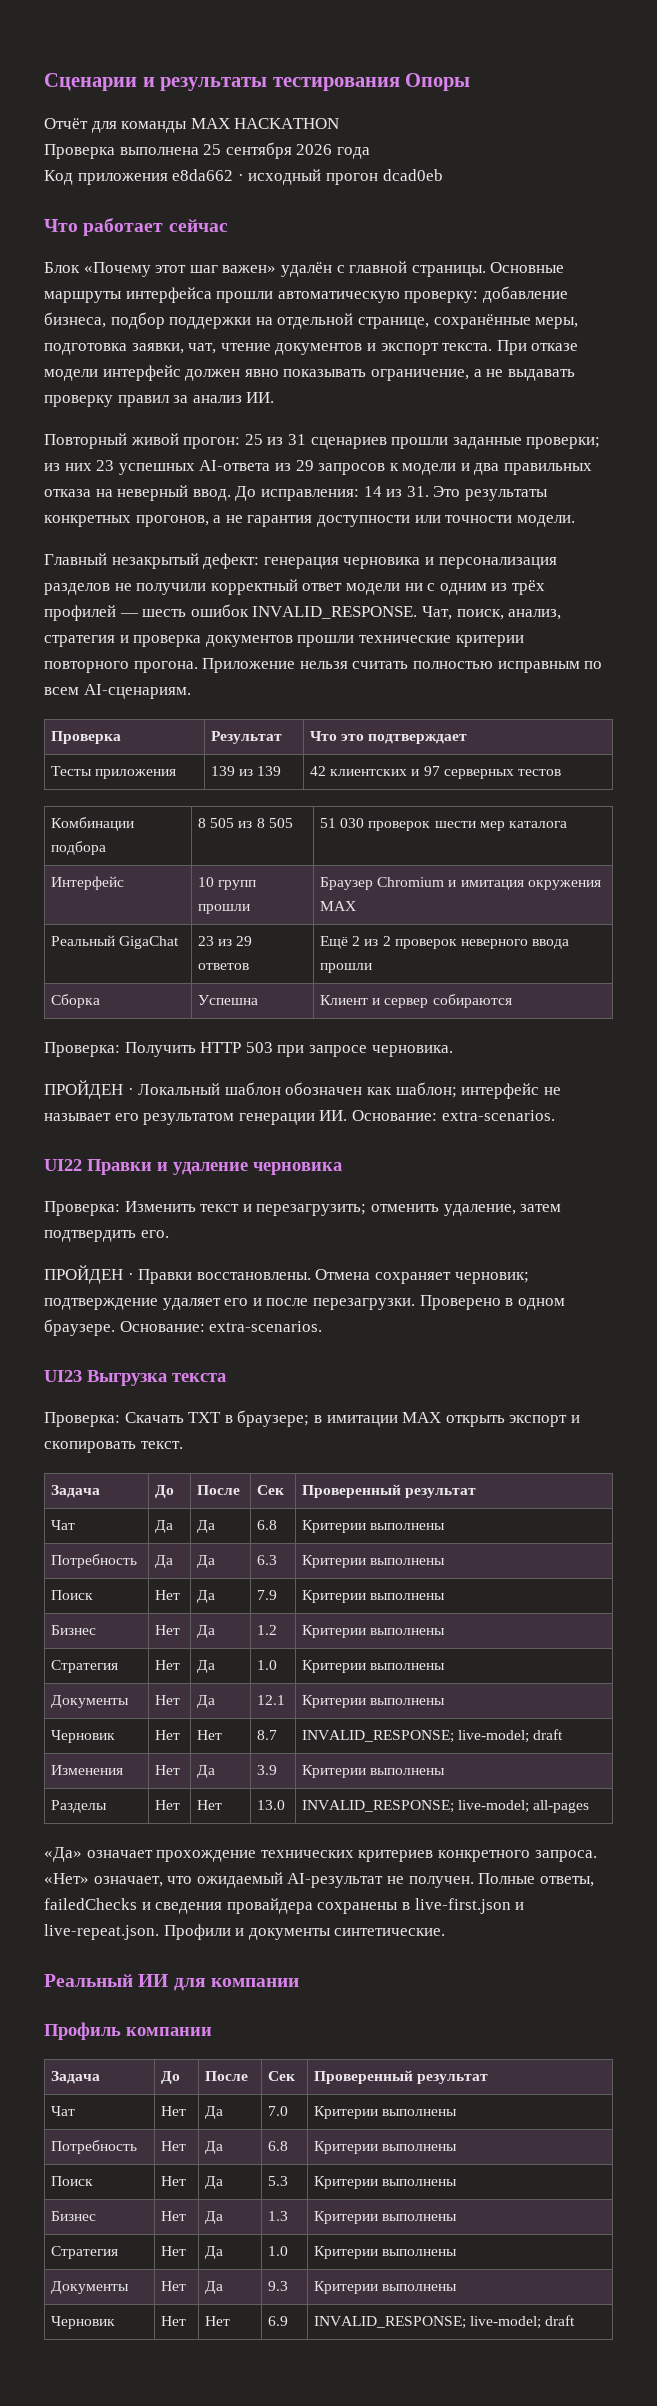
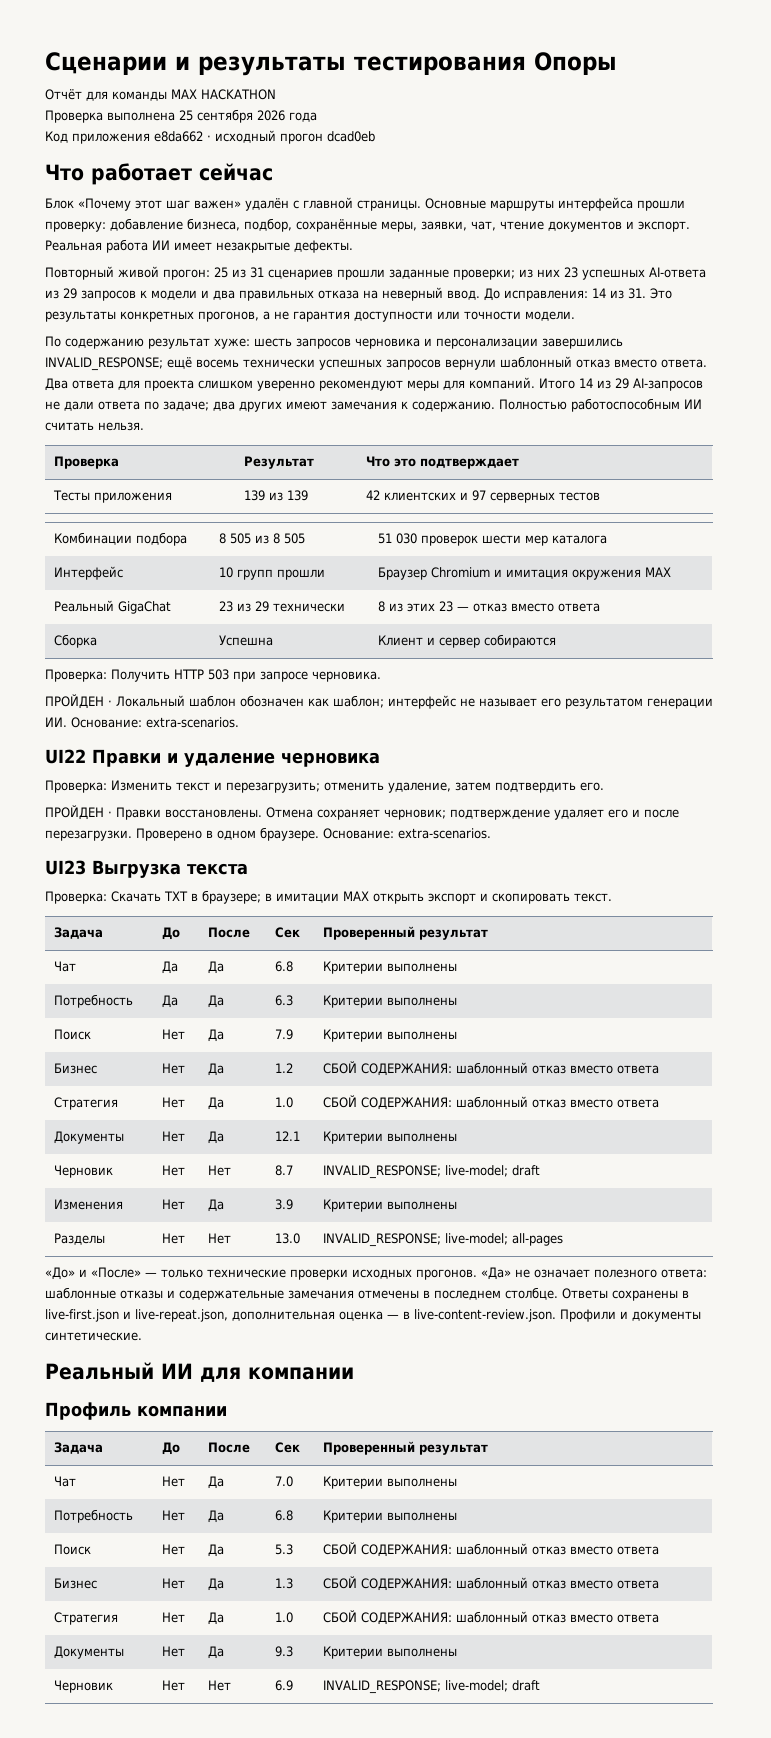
[277,291,400,303] автоматическую -> (685, 205) none
[110,312,429,329] подбор поддержки на отдельной странице, -> [244,218,292,232] подбор,
[44,343,127,355] подготовка -> (417, 226) none
[380,340,579,355] [44,365,575,381] [44,392,275,407] экспорт текста. При отказе модели интерфейс должен явно показывать ограничение, а не выдавать проверку правил за анализ ИИ. -> [638,221,690,232] [45,239,353,253] экспорт. Реальная работа ИИ имеет незакрытые дефекты.
[44,553,557,569] [44,579,545,595] [44,604,562,621] [44,635,524,647] [44,658,603,673] [44,684,191,699] Главный незакрытый дефект: генерация черновика и персонализация разделов не получили корректный ответ модели ни с одним из трёх профилей — шесть ошибок INVALID_RESPONSE. Чат, поиск, анализ, стратегия и проверка документов прошли технические критерии повторного прогона. Приложение нельзя считать полностью исправным по всем AI-сценариям. -> [45,336,623,349] [45,356,707,371] [45,377,703,391] [45,398,702,412] [45,422,144,431] По содержанию результат хуже: шесть запросов черновика и персонализации завершились INVALID_RESPONSE; ещё восемь технически успешных запросов вернули шаблонный отказ вместо ответа. Два ответа для проекта слишком уверенно рекомендуют меры для компаний. Итого 14 из 29 AI-запросов не дали ответа по задаче; два других имеют замечания к содержанию. Полностью работоспособным ИИ считать нельзя.
[197,963,249,970] [319,936,570,949] [319,963,372,973] ответов | Ещё 2 из 2 проверок неверного ввода прошли -> [272,603,345,612] [377,601,600,612] технически | 8 из этих 23 — отказ вместо ответа
[301,1625,446,1638] [50,1660,118,1673] [154,1660,180,1670] [196,1660,215,1673] [256,1660,277,1670] [301,1660,446,1673] Критерии выполнены // Стратегия | Нет | Да | 1.0 | Критерии выполнены -> [322,1061,659,1076] [53,1097,118,1110] [161,1097,185,1108] [207,1097,224,1110] [274,1097,293,1108] [322,1095,659,1110] СБОЙ СОДЕРЖАНИЯ: шаблонный отказ вместо ответа // Стратегия | Нет | Да | 1.0 | СБОЙ СОДЕРЖАНИЯ: шаблонный отказ вместо ответа
[44,1847,597,1862] [44,1872,594,1888] [44,1898,525,1914] [44,1924,159,1940] «Да» означает прохождение технических критериев конкретного запроса. «Нет» означает, что ожидаемый AI-результат не получен. Полные ответы, failedChecks и сведения провайдера сохранены в live-first.json и live-repeat.json. -> [45,1267,707,1280] [45,1287,689,1301] [45,1309,556,1322] «До» и «После» — только технические проверки исходных прогонов. «Да» не означает полезного ответа: шаблонные отказы и содержательные замечания отмечены в последнем столбце. Ответы сохранены в live-first.json и live-repeat.json, дополнительная оценка — в live-content-review.json.
[313,2176,458,2189] [50,2211,96,2221] [160,2211,186,2221] [204,2211,223,2224] [267,2211,288,2221] [313,2211,458,2224] [50,2246,118,2259] [160,2246,186,2256] [204,2246,223,2259] [267,2246,288,2256] [313,2246,458,2259] Критерии выполнены // Бизнес | Нет | Да | 1.3 | Критерии выполнены // Стратегия | Нет | Да | 1.0 | Критерии выполнены -> [322,1542,659,1557] [53,1578,97,1589] [161,1578,185,1589] [207,1578,224,1591] [274,1578,293,1589] [322,1576,659,1591] [53,1612,118,1625] [161,1612,185,1623] [207,1612,224,1625] [274,1612,293,1623] [322,1610,659,1625] СБОЙ СОДЕРЖАНИЯ: шаблонный отказ вместо ответа // Бизнес | Нет | Да | 1.3 | СБОЙ СОДЕРЖАНИЯ: шаблонный отказ вместо ответа // Стратегия | Нет | Да | 1.0 | СБОЙ СОДЕРЖАНИЯ: шаблонный отказ вместо ответа

